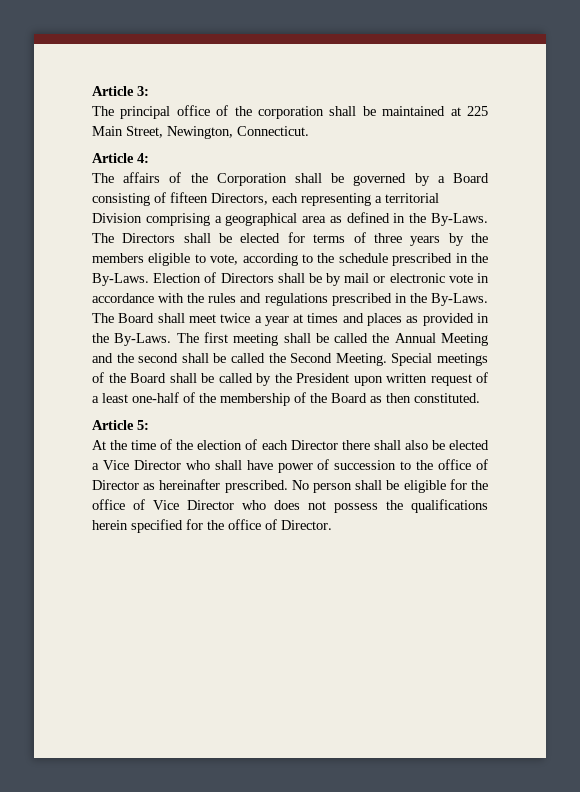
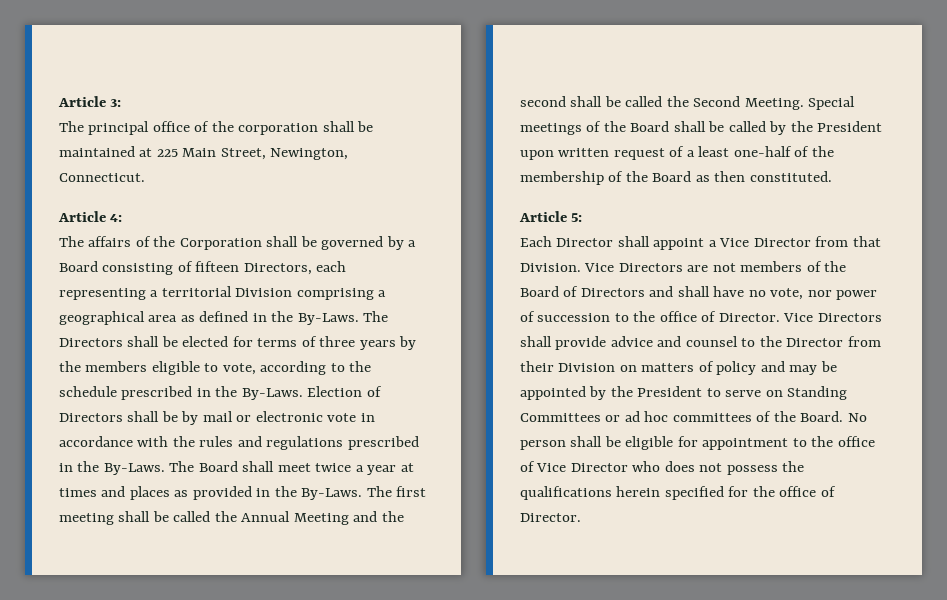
[92,439,490,450] [92,460,273,470] At the time of the election of each Director there shall also be elected a Vice Director who shall have -> [520,236,881,250] [520,261,847,272] [520,286,832,300] Each Director shall appoint a Vice Director from that Division. Vice Directors are not members of the Board of Directors and shall have no vote, nor
[92,479,288,493] Director as hereinafter prescribed. -> [718,313,882,322] [520,336,881,350] [520,361,837,375] [520,386,848,400] [520,411,844,422] Director. Vice Directors shall provide advice and counsel to the Director from their Division on matters of policy and may be appointed by the President to serve on Standing Committees or ad hoc committees of the Board.
(467, 484) none -> [702,438,807,450] appointment to

